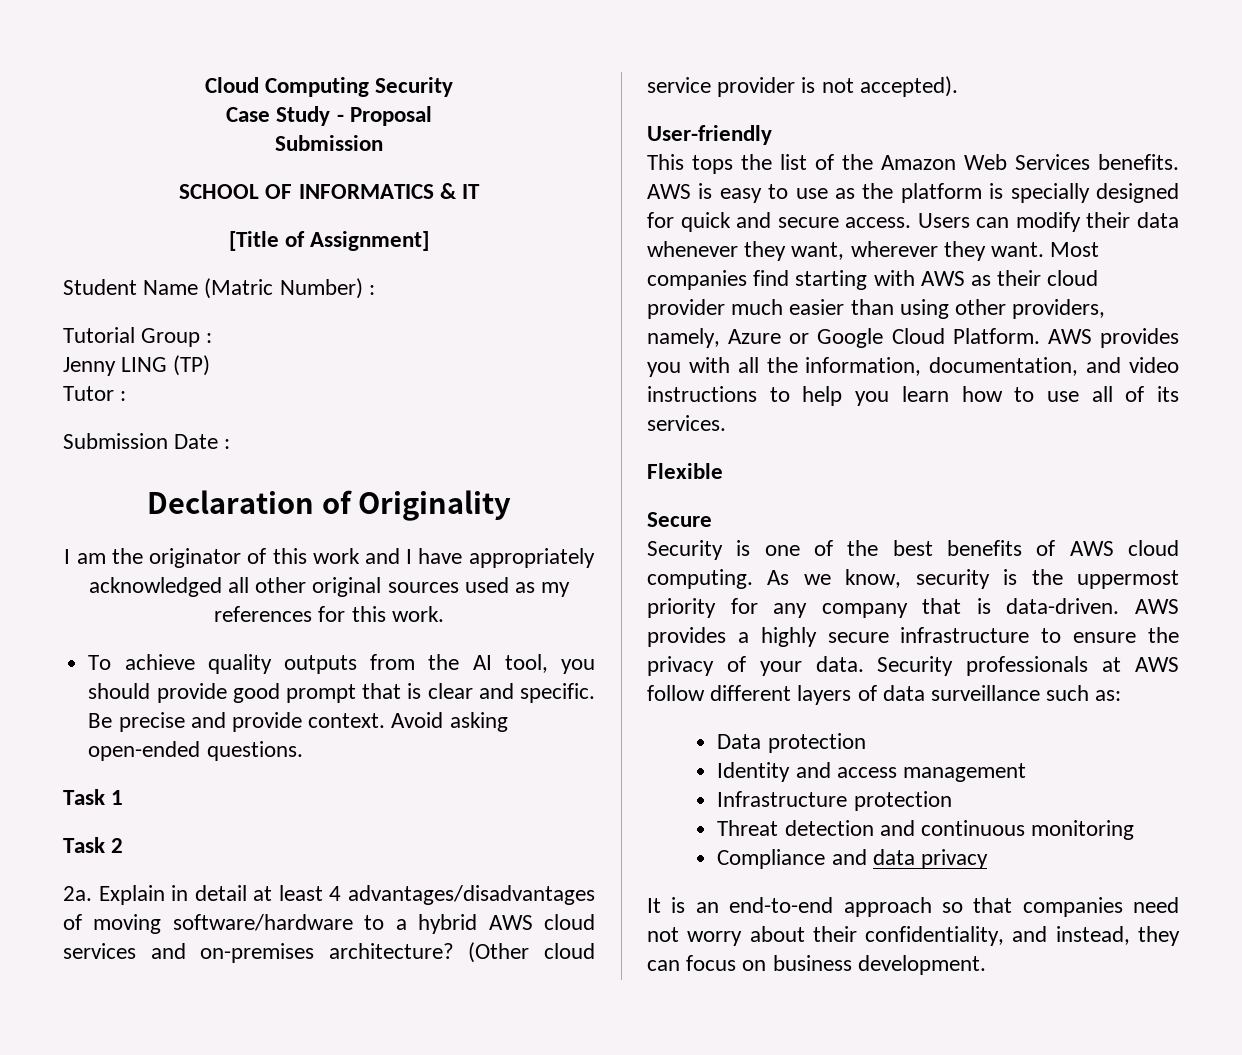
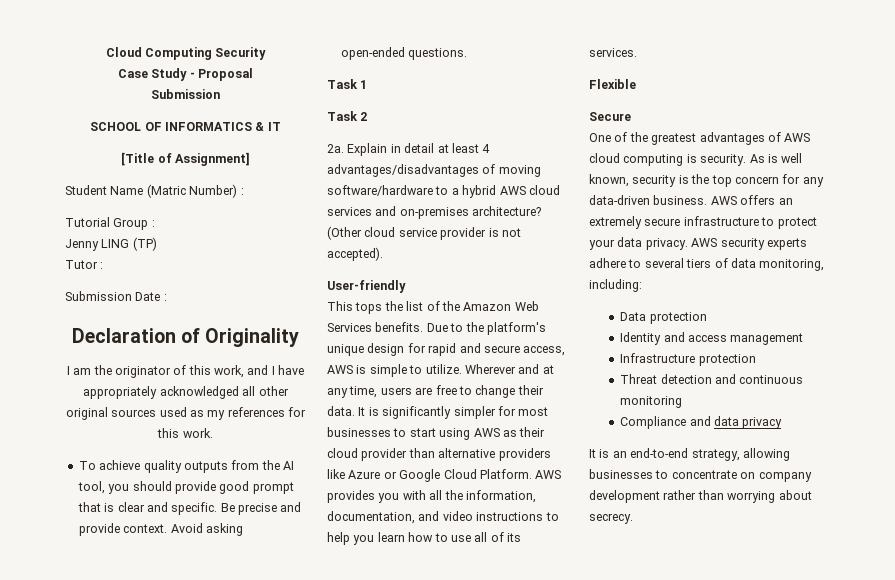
[312,548,360,564] work -> [214,365,245,378] work,
[647,183,1179,203] [647,212,1179,232] [647,241,1100,261] [647,270,915,290] AWS is easy to use as the platform is specially designed for quick and secure access. Users can modify their data whenever they want, wherever they want. Most companies find starting with -> [426,322,546,335] [327,343,566,356] [327,364,554,377] [327,385,544,398] [327,406,549,419] [327,427,471,440] Due to the platform's unique design for rapid and secure access, AWS is simple to utilize. Wherever and at any time, users are free to change their data. It is significantly simpler for most businesses to start using
[731,299,1106,319] [647,328,720,348] much easier than using other providers, namely, -> [408,448,551,461] [327,469,345,479] than alternative providers like
[647,540,1179,560] [647,569,1179,589] [647,598,1179,618] [647,627,1179,647] [647,656,1179,676] [647,685,1122,705] Security is one of the best benefits of AWS cloud computing. As we know, security is the uppermost priority for any company that is data-driven. AWS provides a highly secure infrastructure to ensure the privacy of your data. Security professionals at AWS follow different layers of data surveillance such as: -> [589,132,811,145] [589,153,803,166] [589,174,824,187] [589,195,793,205] [589,216,817,229] [589,237,807,250] [589,258,825,271] [589,279,642,292] One of the greatest advantages of AWS cloud computing is security. As is well known, security is the top concern for any data-driven business. AWS offers an extremely secure infrastructure to protect your data privacy. AWS security experts adhere to several tiers of data monitoring, including:
[843,897,1179,917] [647,926,1180,946] [647,955,986,975] approach so that companies need not worry about their confidentiality, and instead, they can focus on business development. -> [691,448,790,461] [589,469,812,482] [589,490,812,503] [589,513,633,524] strategy, allowing businesses to concentrate on company development rather than worrying about secrecy.

